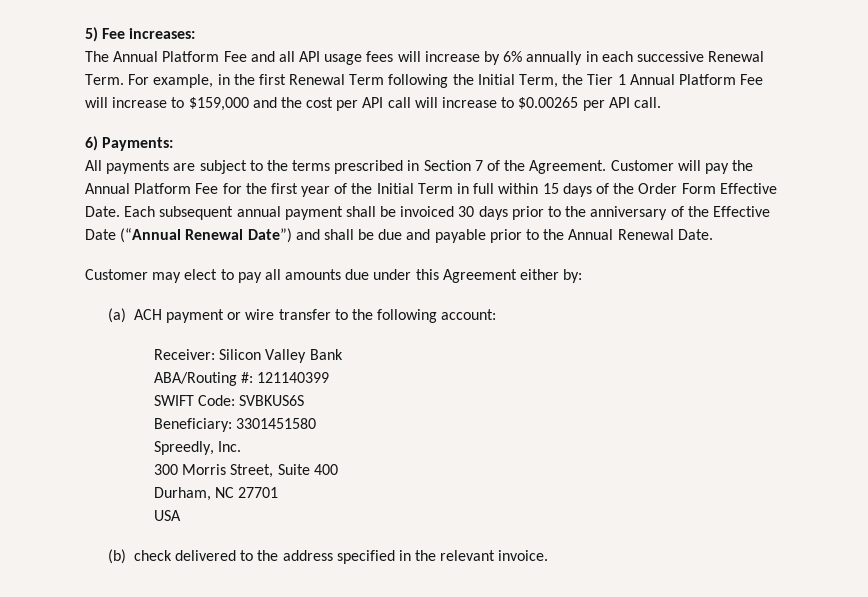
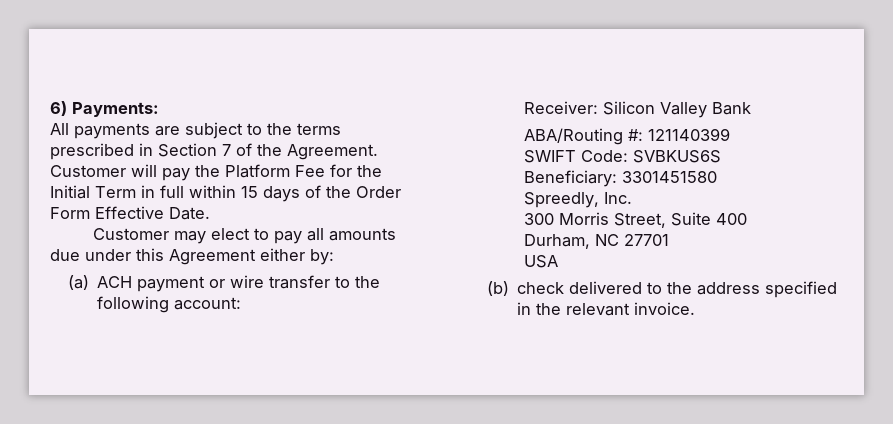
[85,27,196,42] [85,51,765,65] [85,74,764,88] [85,97,661,111] 5) Fee increases: // The Annual Platform Fee and all API usage fees will increase by 6% annually in each successive Renewal Term. For example, in the first Renewal Term following the Initial Term, the Tier 1 Annual Platform Fee will increase to $159,000 and the cost per API call will increase to $0.00265 per API call. // -> (50, 108) none
[85,183,130,194] Annual -> (220, 171) none
[270,183,373,197] first year of the -> (382, 171) none
[124,206,770,220] [85,228,713,243] Each subsequent annual payment shall be invoiced 30 days prior to the anniversary of the Effective Date (“Annual Renewal Date”) and shall be due and payable prior to the Annual Renewal Date. -> (210, 213) none

